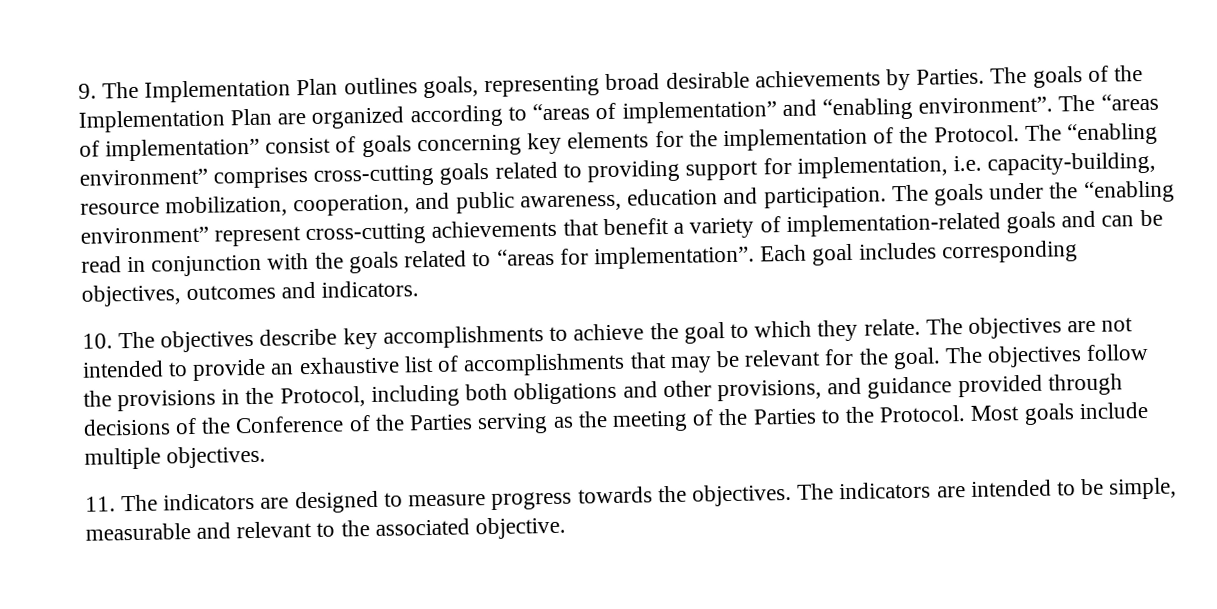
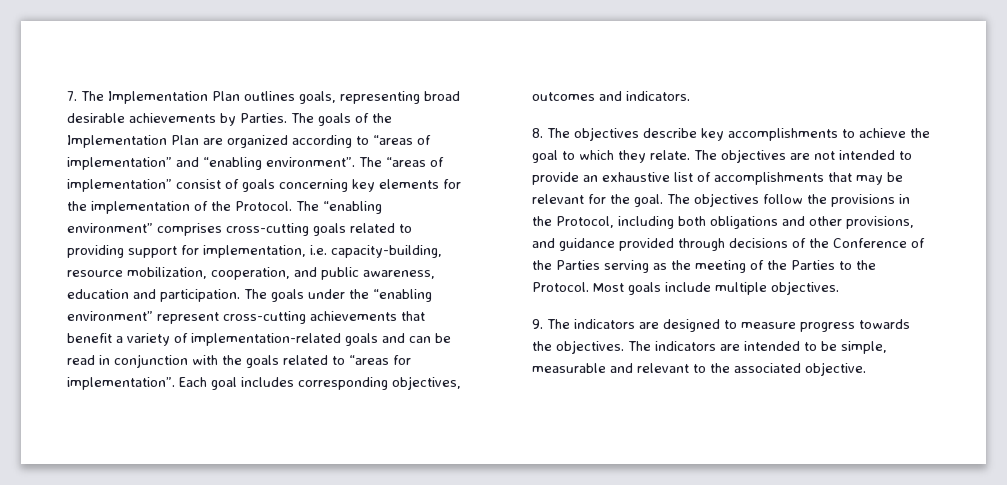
[77,83,97,99] 9. -> [66,91,77,101] 7.
[81,333,113,349] 10. -> [531,128,543,138] 8.
[84,496,116,512] 11. -> [531,319,543,329] 9.

